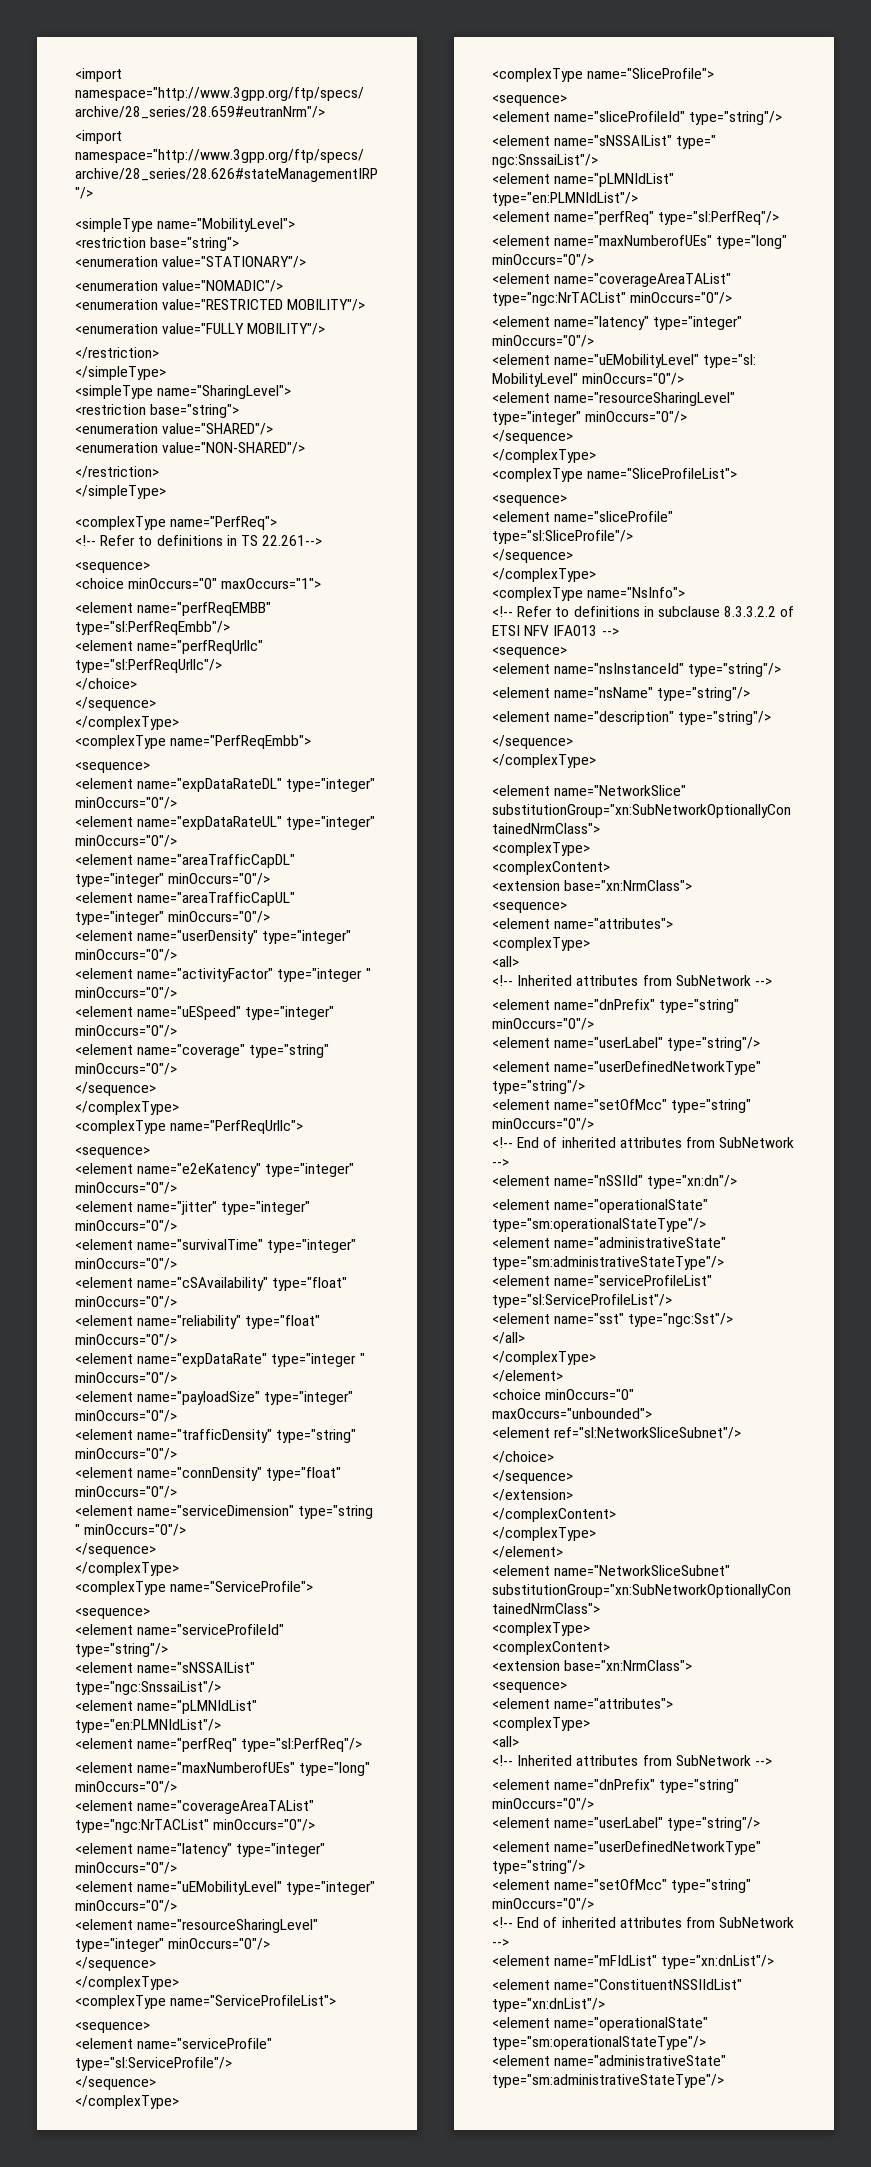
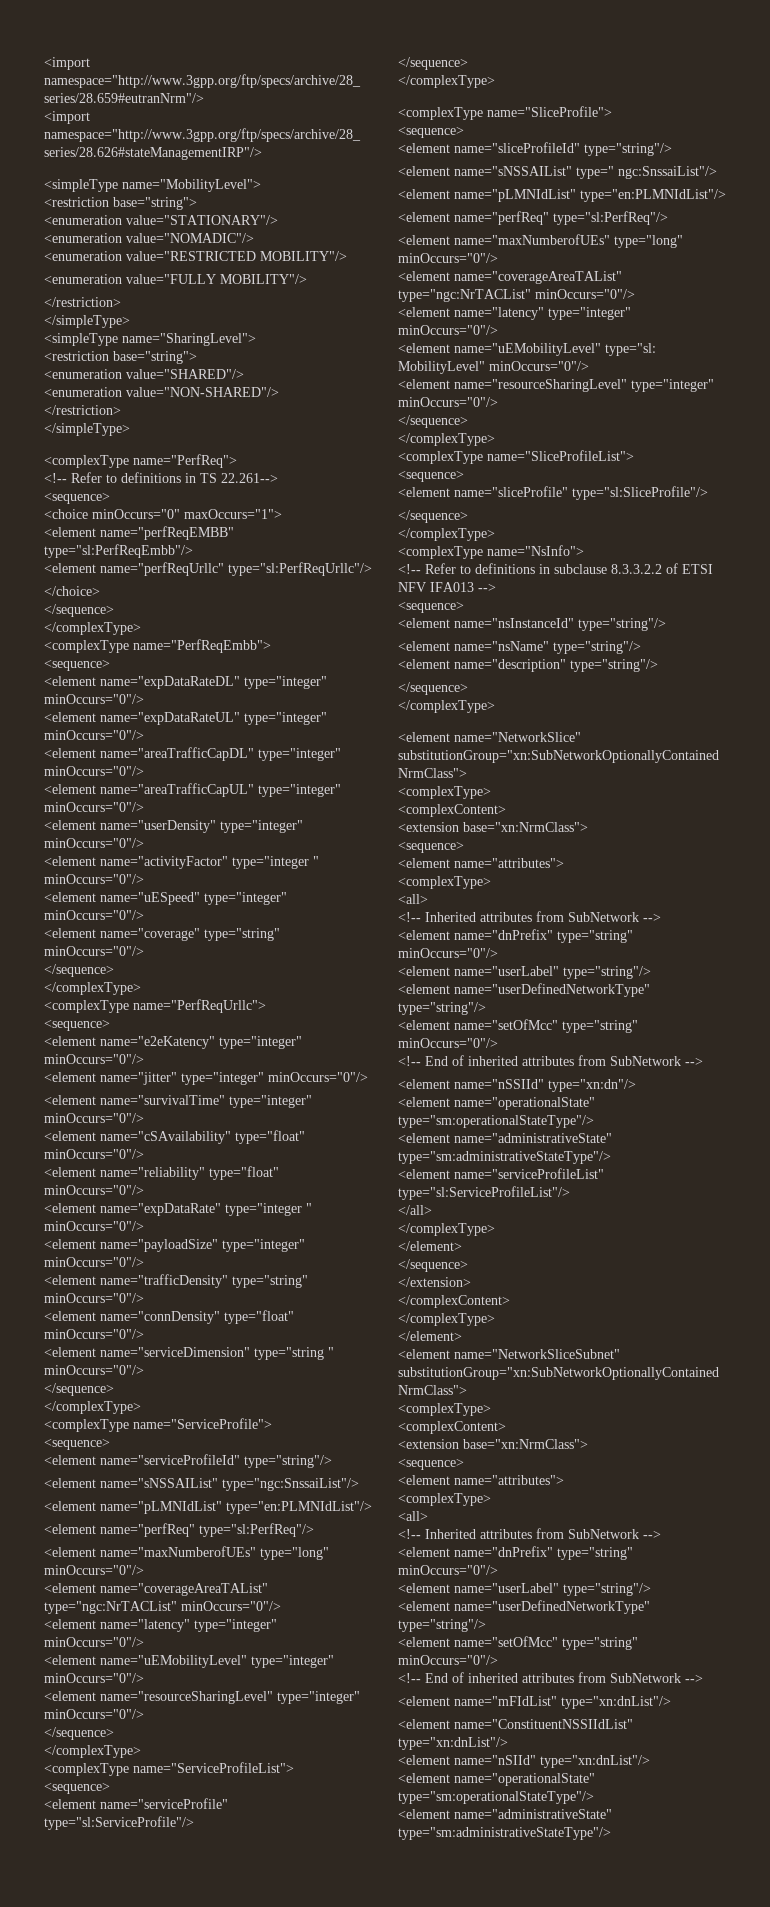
[492,1313,734,1327] // <element name="sst" type="ngc:Sst"/> -> (570, 1193) none
[492,1389,635,1400] [492,1408,652,1419] [492,1427,742,1439] [492,1451,554,1463] // <choice minOccurs="0" maxOccurs="unbounded"> // <element ref="sl:NetworkSliceSubnet"/> // </choice> -> (462, 1246) none
(605, 2005) none -> [398,1755,650,1768] // <element name="nSIId" type="xn:dnList"/>

